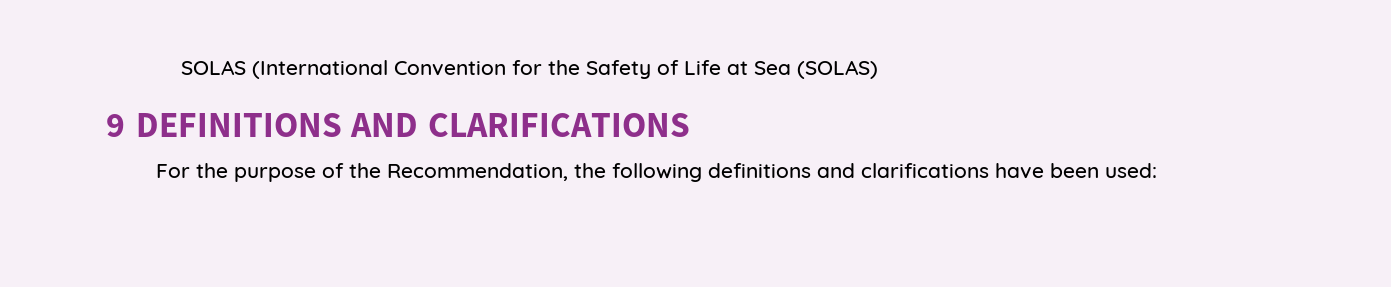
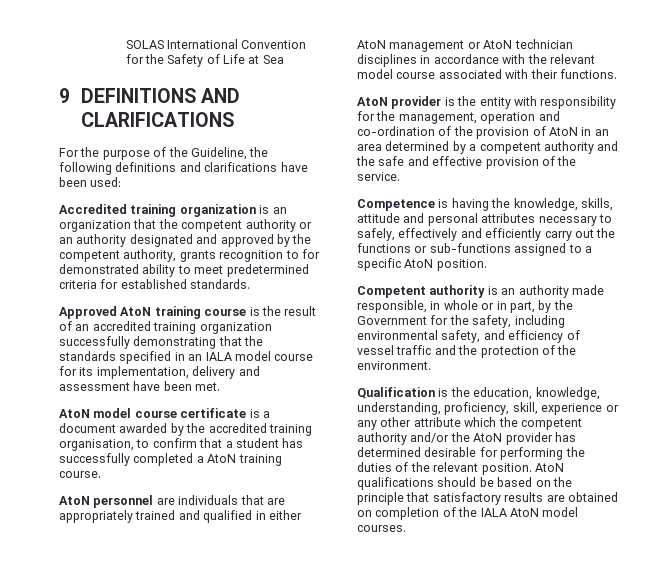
[252,60,389,79] (International -> [166,39,238,49] International
[797,60,879,79] (SOLAS) -> (284, 59) none
[386,163,568,181] Recommendation, -> [190,147,247,160] Guideline,
(1157, 170) none -> [59,204,287,217] [59,219,312,232] [59,234,312,247] [59,249,320,262] [59,264,309,277] [59,279,251,289] [59,306,317,319] [59,321,272,334] [59,336,264,349] [59,351,314,364] [59,366,260,379] [59,381,221,391] [59,408,270,418] [59,423,312,436] [59,438,304,451] [59,453,282,466] [59,471,101,478] [59,495,285,508] [59,510,302,523] [357,39,573,52] [357,54,595,67] [357,69,617,79] [357,96,617,109] [357,111,560,124] [357,126,609,139] [357,141,619,154] [356,156,577,169] [357,172,400,181] [357,198,613,211] [357,213,612,226] [357,228,616,241] [357,243,592,256] [357,258,487,271] [357,285,604,298] [357,300,573,313] [357,315,565,328] [357,330,580,343] [357,345,577,358] [357,361,431,370] [357,387,600,400] [357,402,619,415] [357,417,582,430] [357,432,576,445] [357,447,585,460] [357,462,564,475] [357,477,572,490] [357,492,618,505] [357,507,579,520] [357,525,406,532] // Accredited training organization is an organization that the competent authority or an authority designated and approved by the competent authority, grants recognition to for demonstrated ability to meet predetermined criteria for established standards. // Approved AtoN training course is the result of an accredited training organization successfully demonstrating that the standards specified in an IALA model course for its implementation, delivery and assessment have been met. // AtoN model course certificate is a document awarded by the accredited training organisation, to confirm that a student has successfully completed a AtoN training course. // AtoN personnel are individuals that are appropriately trained and qualified in either AtoN management or AtoN technician disciplines in accordance with the relevant model course associated with their functions. // AtoN provider is the entity with responsibility for the management, operation and co-ordination of the provision of AtoN in an area determined by a competent authority and the safe and effective provision of the service. // Competence is having the knowledge, skills, attitude and personal attributes necessary to safely, effectively and efficiently carry out the functions or sub-functions assigned to a specific AtoN position. // Competent authority is an authority made responsible, in whole or in part, by the Government for the safety, including environmental safety, and efficiency of vessel traffic and the protection of the environment. // Qualification is the education, knowledge, understanding, proficiency, skill, experience or any other attribute which the competent authority and/or the AtoN provider has determined desirable for performing the duties of the relevant position. AtoN qualifications should be based on the principle that satisfactory results are obtained on completion of the IALA AtoN model courses.

